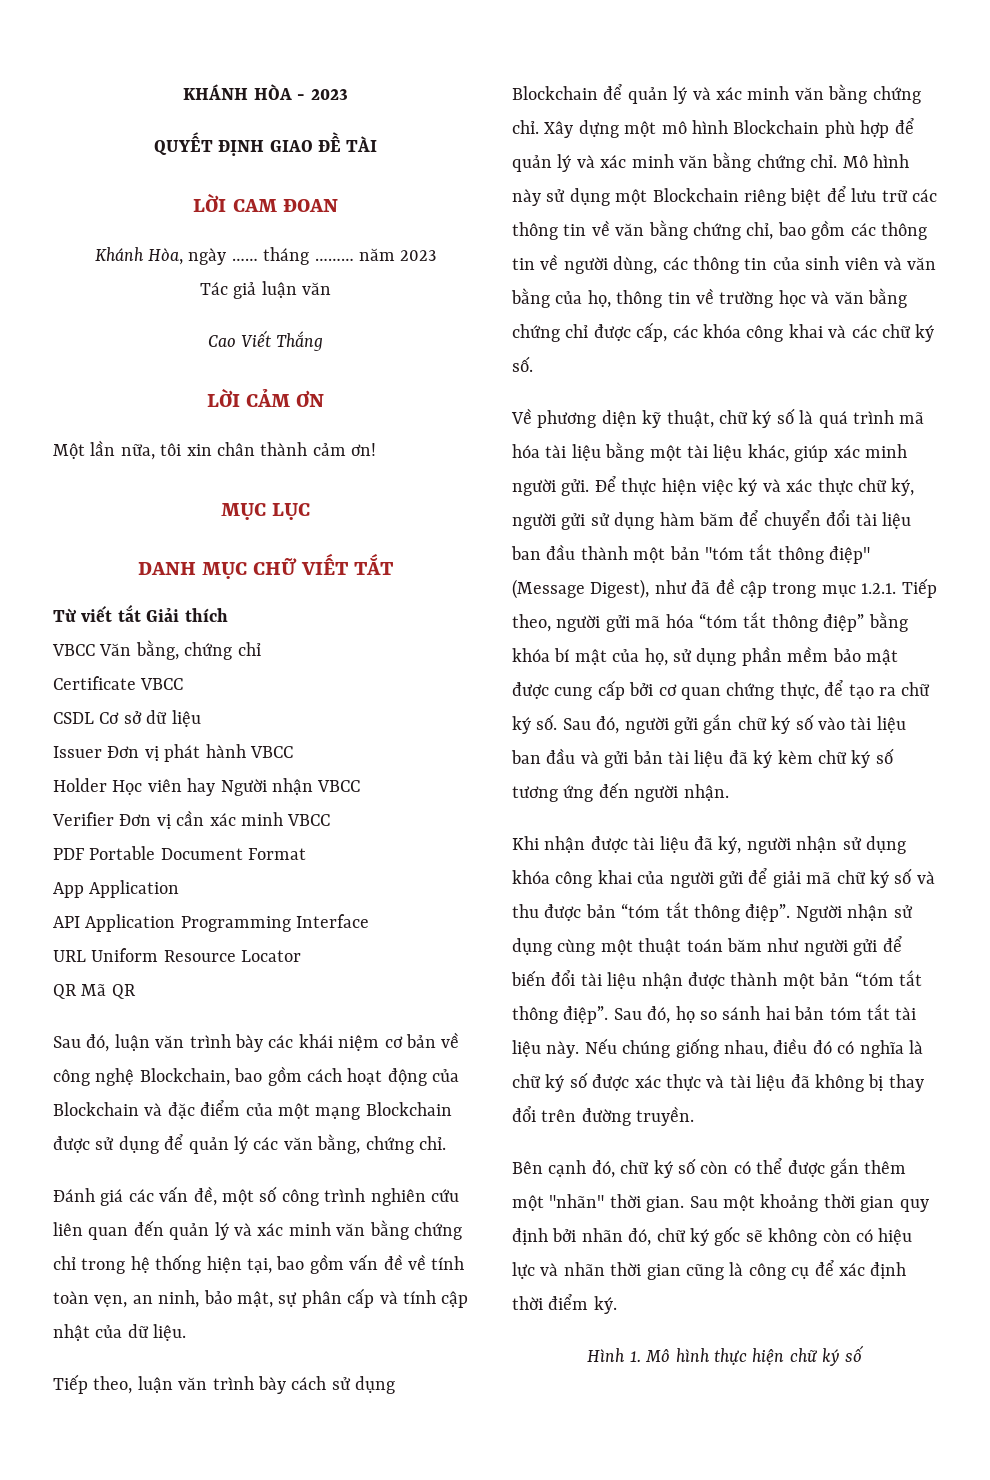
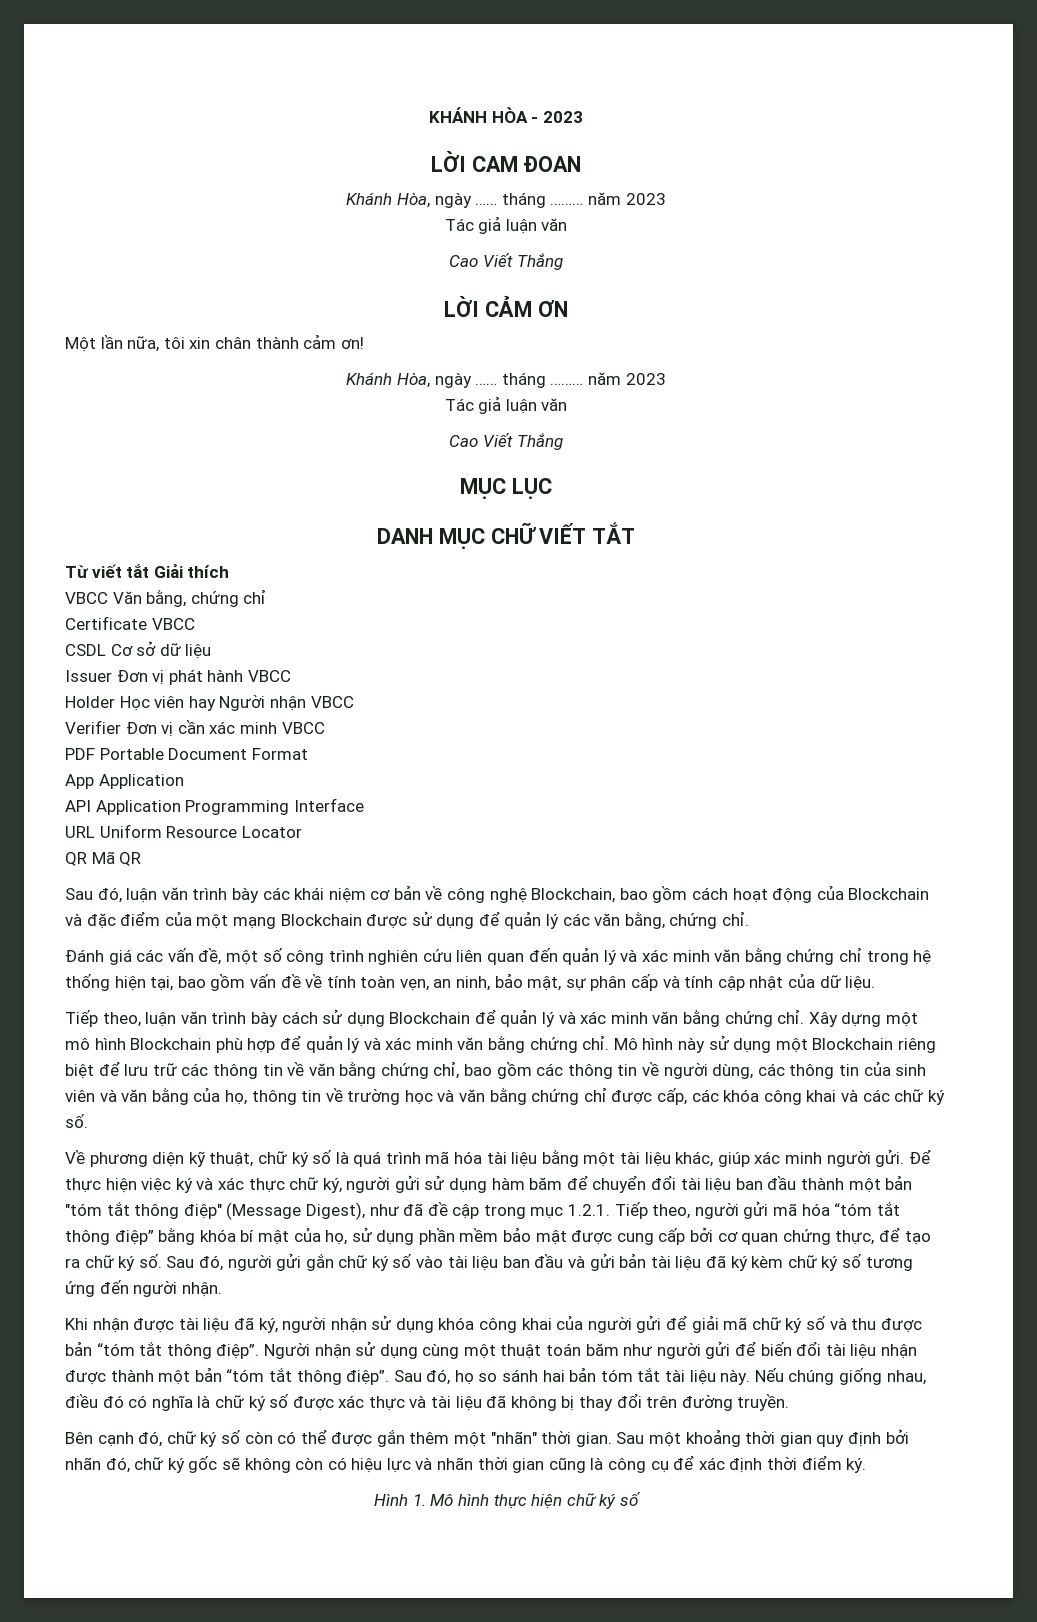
[153,132,378,156] // QUYẾT ĐỊNH GIAO ĐỀ TÀI -> (583, 117) none
(377, 449) none -> [346,372,666,388] [444,396,568,414] [449,433,563,450] // Khánh Hòa, ngày …… tháng ……… năm 2023 // Tác giả luận văn // Cao Viết Thắng

